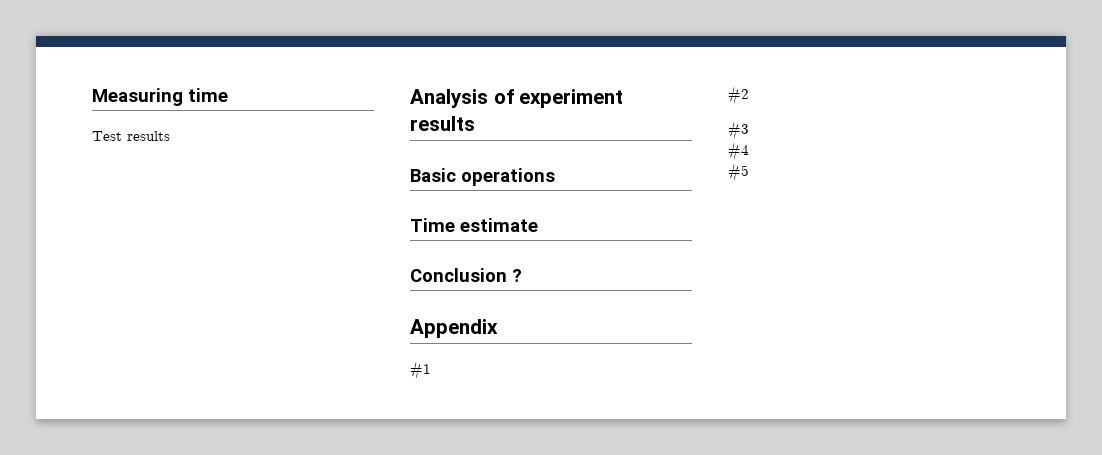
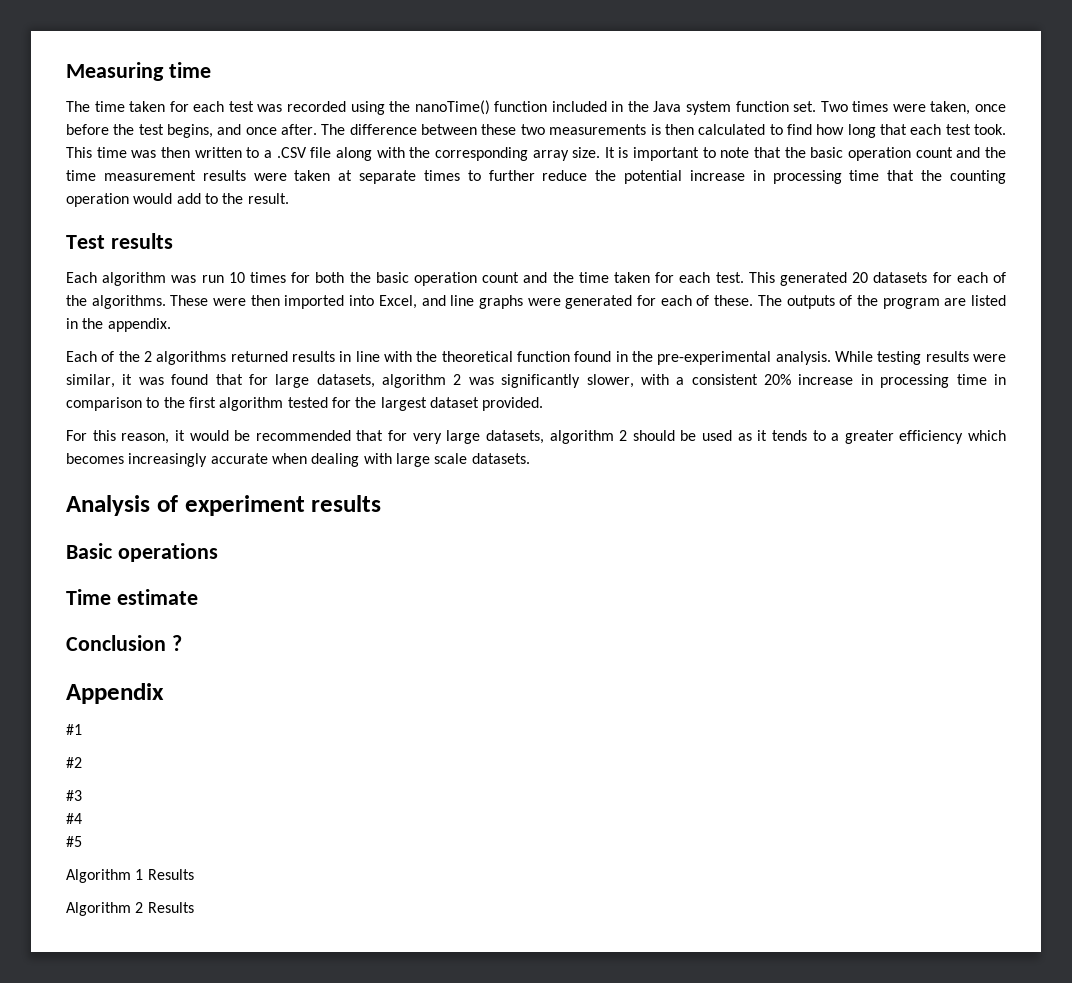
[92,131,170,141] Test results -> [66,100,1007,115] [66,124,1006,138] [66,147,1007,161] [66,170,1007,184] [66,193,289,207] [66,233,173,249] [66,272,1007,286] [66,295,1006,309] [66,318,171,332] [66,351,1007,365] [66,374,1007,388] [66,397,544,411] [66,430,1006,444] [66,453,530,467] The time taken for each test was recorded using the nanoTime() function included in the Java system function set. Two times were taken, once before the test begins, and once after. The difference between these two measurements is then calculated to find how long that each test took. This time was then written to a .CSV file along with the corresponding array size. It is important to note that the basic operation count and the time measurement results were taken at separate times to further reduce the potential increase in processing time that the counting operation would add to the result. // Test results // Each algorithm was run 10 times for both the basic operation count and the time taken for each test. This generated 20 datasets for each of the algorithms. These were then imported into Excel, and line graphs were generated for each of these. The outputs of the program are listed in the appendix. // Each of the 2 algorithms returned results in line with the theoretical function found in the pre-experimental analysis. While testing results were similar, it was found that for large datasets, algorithm 2 was significantly slower, with a consistent 20% increase in processing time in comparison to the first algorithm tested for the largest dataset provided. // For this reason, it would be recommended that for very large datasets, algorithm 2 should be used as it tends to a greater efficiency which becomes increasingly accurate when dealing with large scale datasets.
(749, 172) none -> [66,869,194,883] [66,902,194,916] // Algorithm 1 Results // Algorithm 2 Results

